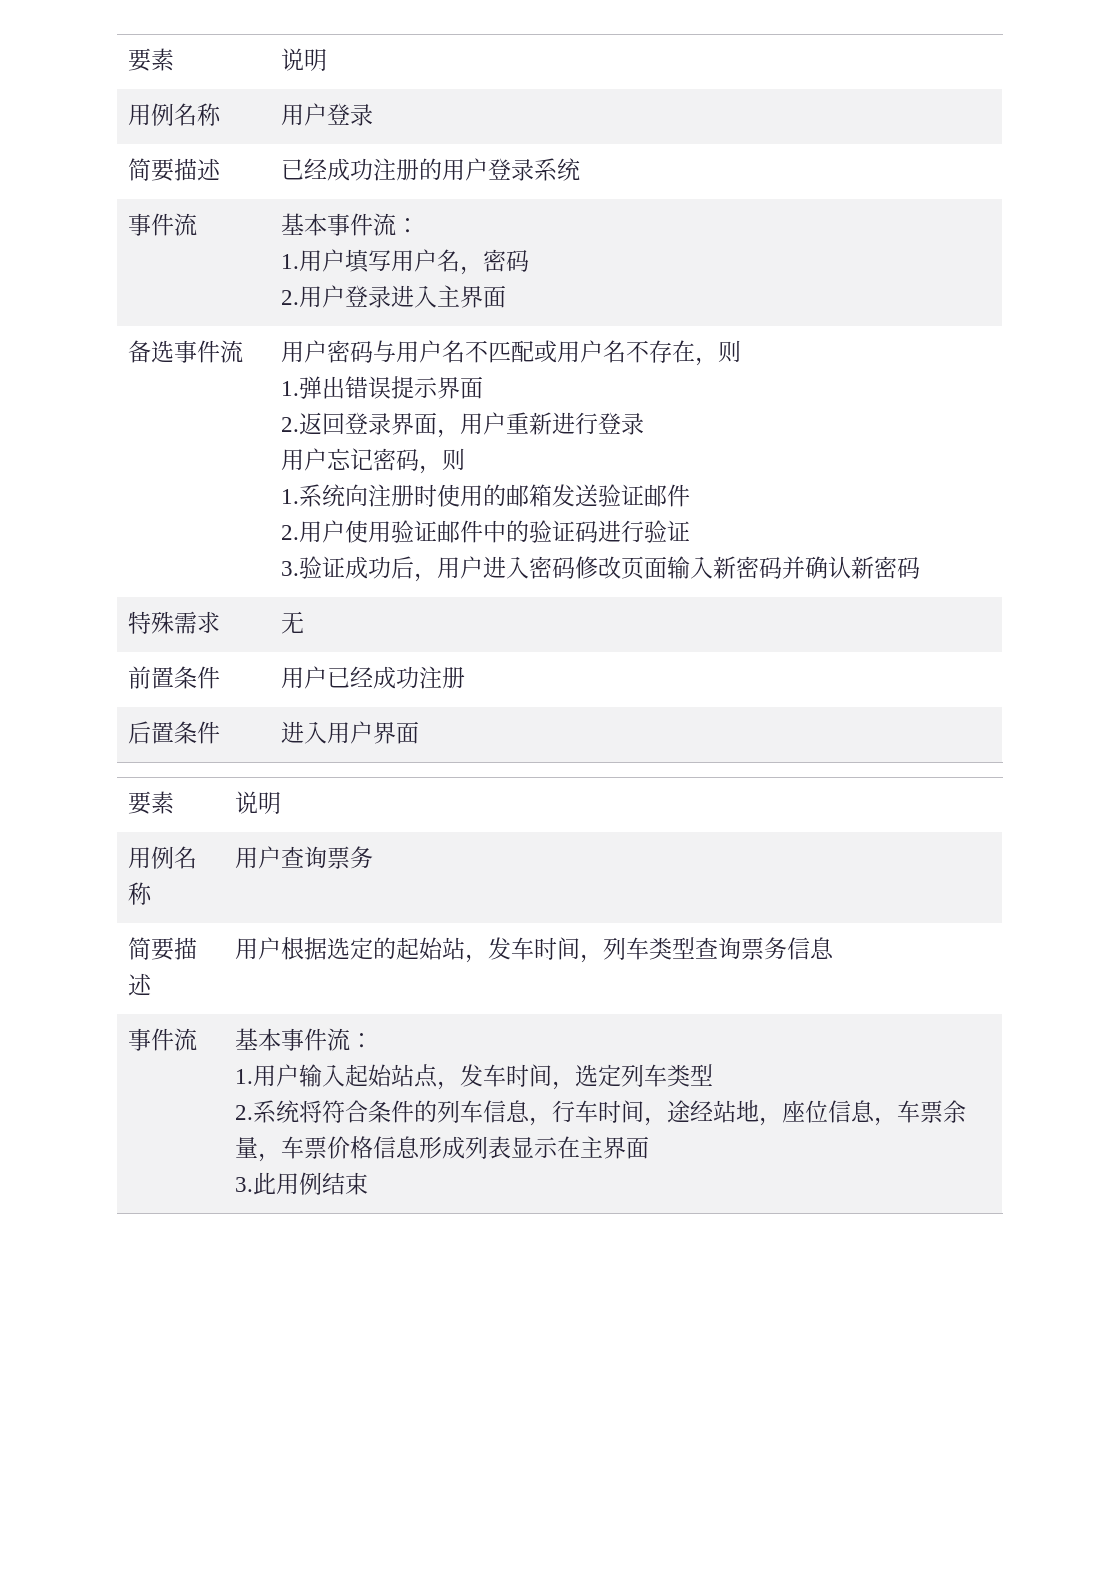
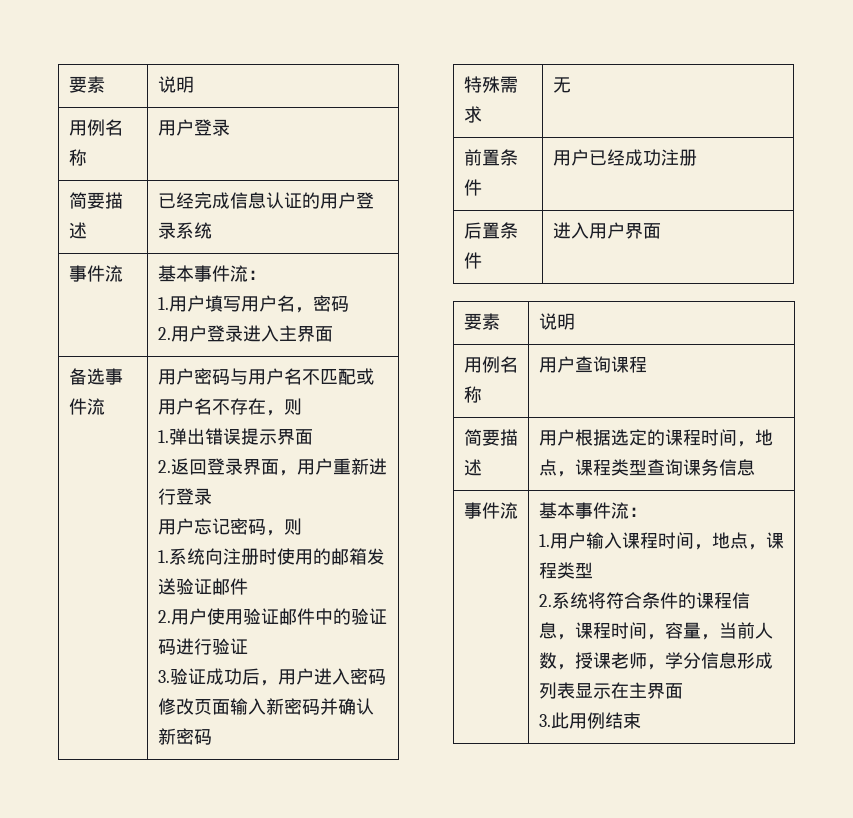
[326,158,419,181] 成功注册 -> [193,192,302,209] 完成信息认证
[326,846,373,869] 票务 -> [610,356,647,373] 课程
[395,937,649,963] 起始站，发车时间，列车 -> [664,429,773,447] [538,459,611,477] 课程时间，地点，课程
[740,937,764,960] 票 -> [682,459,701,476] 课
[344,1064,667,1090] 起始站点，发车时间，选定列车 -> [621,532,784,550] [538,562,557,579] 课程时间，地点，课程
[436,1100,966,1126] [234,1136,373,1162] 列车信息，行车时间，途经站地，座位信息，车票余量，车票价格 -> [695,592,750,609] [538,622,773,640] [538,652,701,670] 课程信息，课程时间，容量，当前人数，授课老师，学分

